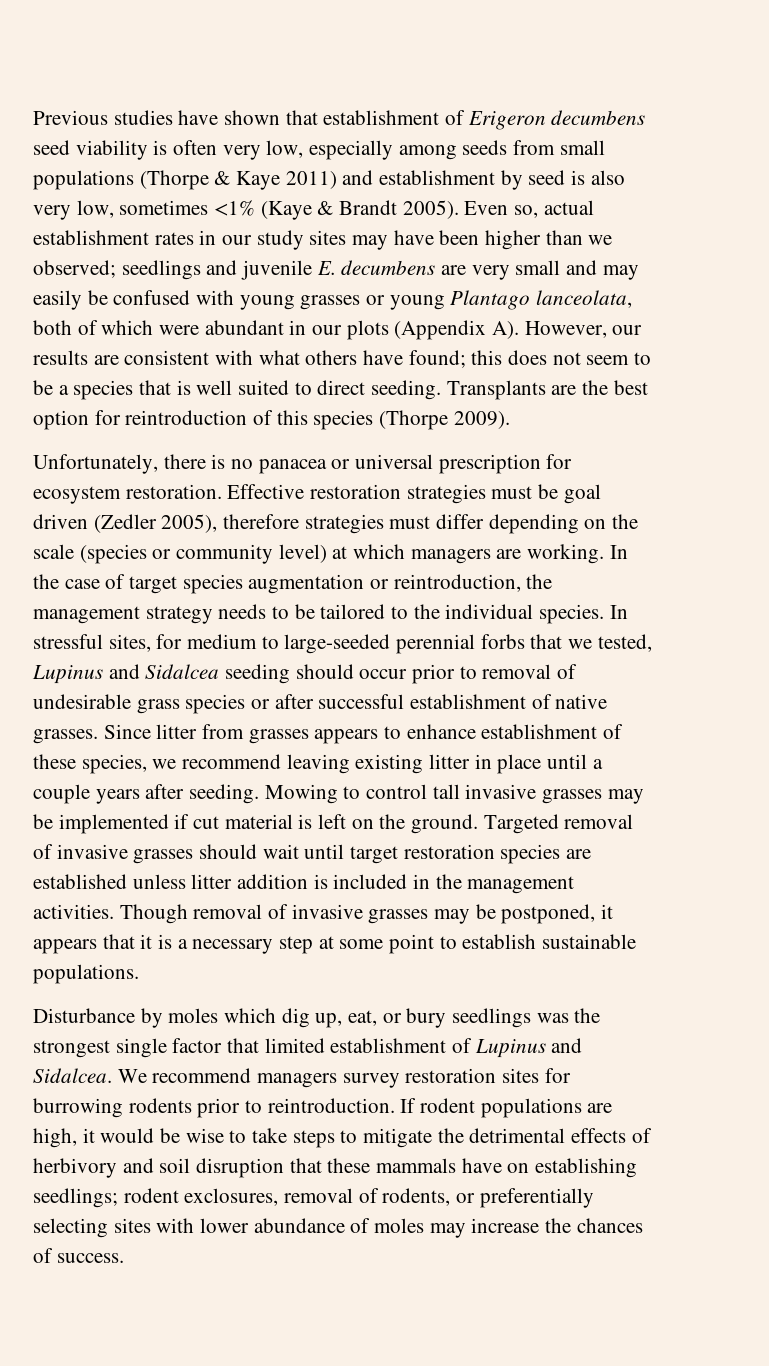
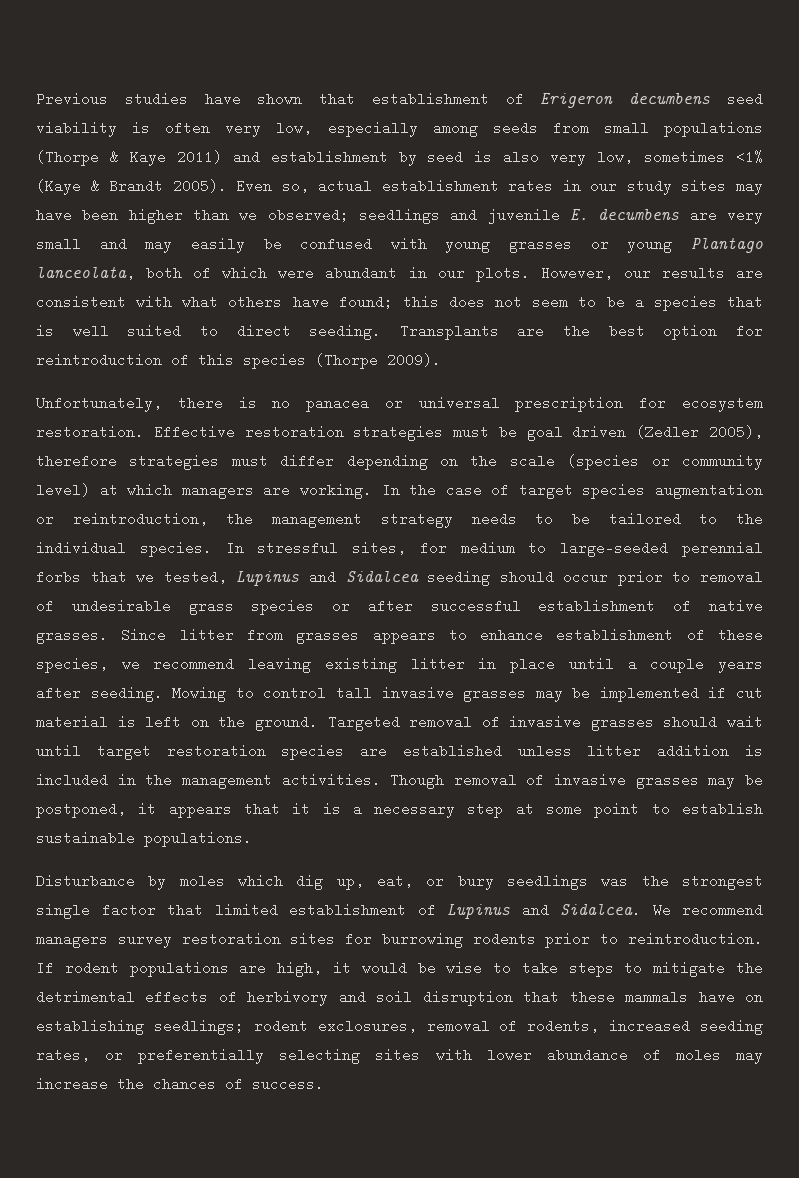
[346,320,520,340] plots (Appendix A). -> [475,266,530,282] plots.
(451, 1197) none -> [609,1019,763,1035] [36,1048,90,1062] increased seeding rates,

